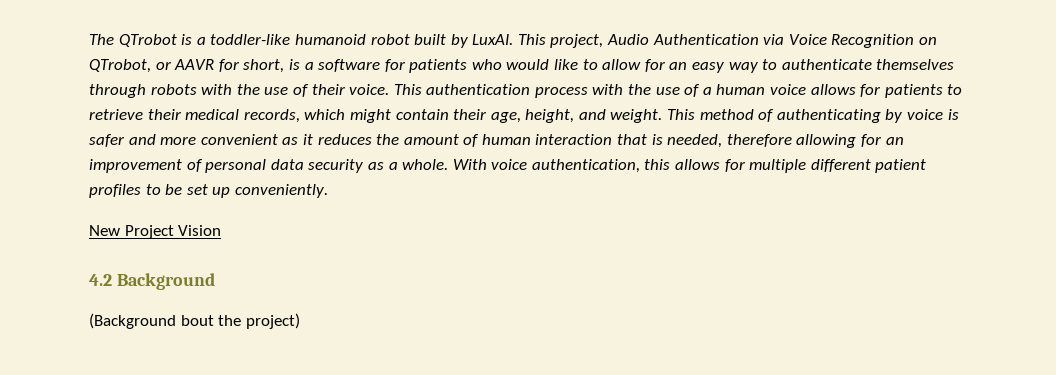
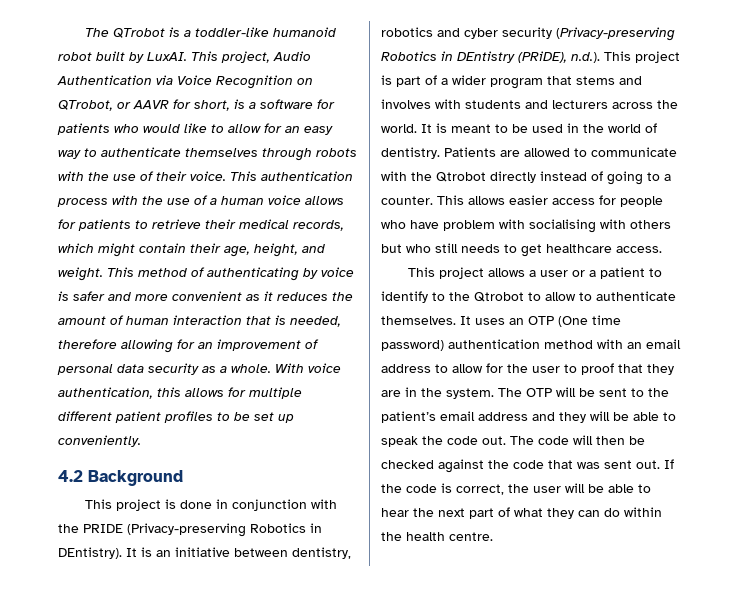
[89,225,222,239] // New Project Vision -> (141, 441) none
[89,313,300,329] (Background bout the project) -> [84,499,337,511] [58,523,322,537] [58,547,351,559] [381,27,675,41] [381,51,680,63] [381,75,642,89] [381,99,678,109] [381,123,657,133] [381,147,677,159] [381,171,671,185] [381,195,663,207] [381,219,671,233] [381,243,662,257] [407,267,662,279] [381,291,676,303] [381,315,621,327] [381,339,681,351] [381,363,674,375] [381,387,669,399] [381,411,676,423] [381,435,645,447] [381,459,674,473] [381,483,651,495] [381,507,662,519] [381,532,493,541] This project is done in conjunction with the PRIDE (Privacy-preserving Robotics in DEntistry). It is an initiative between dentistry, robotics and cyber security (Privacy-preserving Robotics in DEntistry (PRiDE), n.d.). This project is part of a wider program that stems and involves with students and lecturers across the world. It is meant to be used in the world of dentistry. Patients are allowed to communicate with the Qtrobot directly instead of going to a counter. This allows easier access for people who have problem with socialising with others but who still needs to get healthcare access. // This project allows a user or a patient to identify to the Qtrobot to allow to authenticate themselves. It uses an OTP (One time password) authentication method with an email address to allow for the user to proof that they are in the system. The OTP will be sent to the patient’s email address and they will be able to speak the code out. The code will then be checked against the code that was sent out. If the code is correct, the user will be able to hear the next part of what they can do within the health centre.

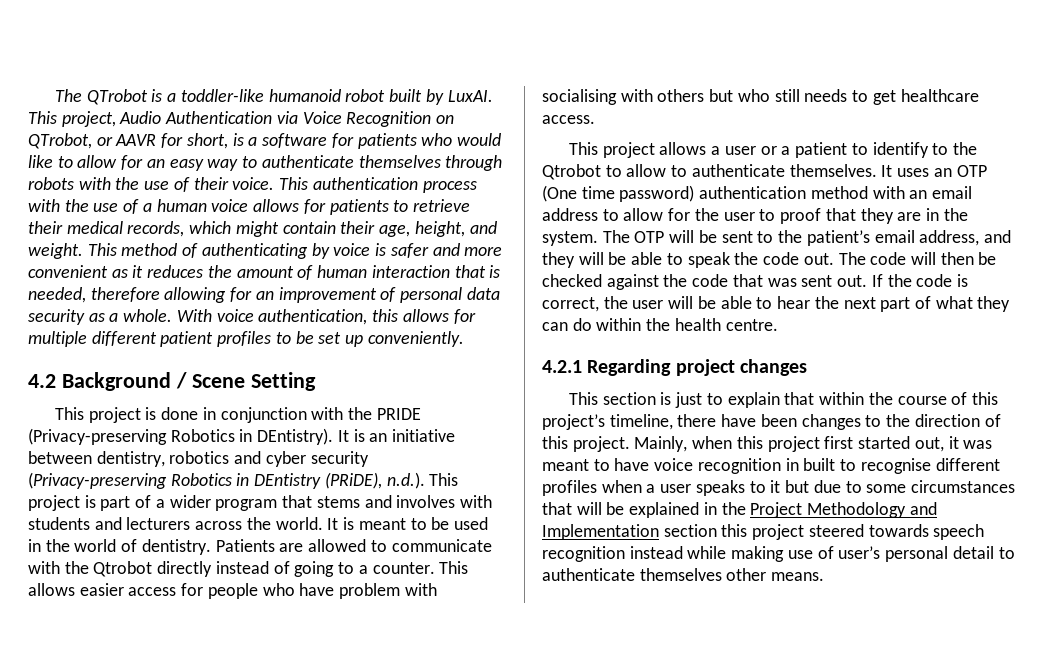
(183, 478) none -> [175,372,316,391] / Scene Setting
[478,412,528,421] address -> [919,230,980,246] address,
(493, 536) none -> [542,359,807,376] [569,392,999,408] [542,414,1001,430] [542,436,993,452] [542,458,1000,474] [542,480,1015,496] [542,502,937,518] [542,524,985,540] [542,546,1015,562] [542,568,825,581] // 4.2.1 Regarding project changes // This section is just to explain that within the course of this project’s timeline, there have been changes to the direction of this project. Mainly, when this project first started out, it was meant to have voice recognition in built to recognise different profiles when a user speaks to it but due to some circumstances that will be explained in the Project Methodology and Implementation section this project steered towards speech recognition instead while making use of user’s personal detail to authenticate themselves other means.

